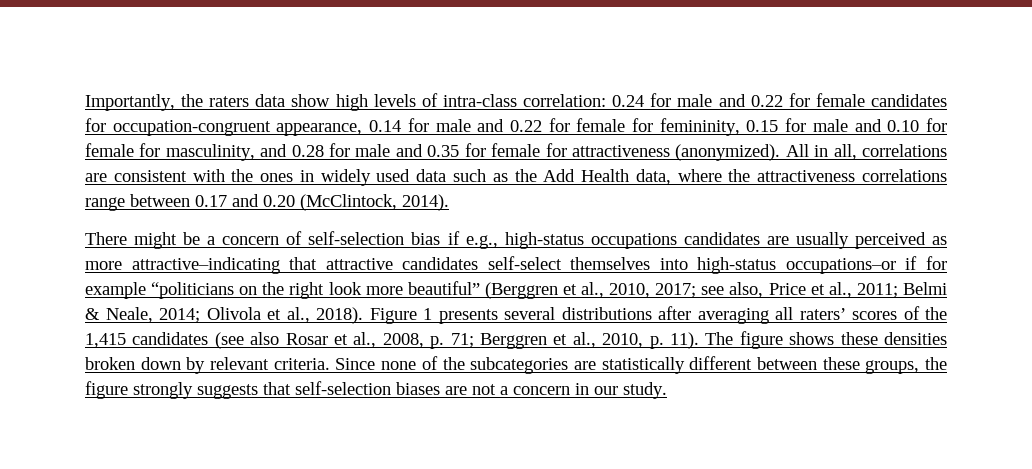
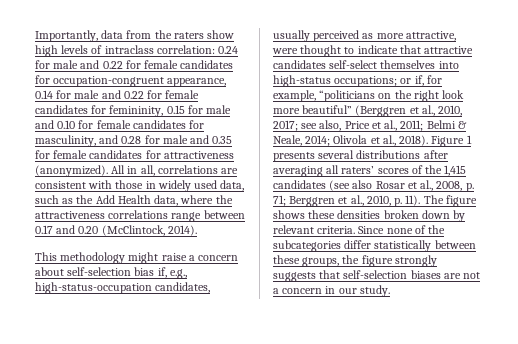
(175, 102) none -> [101,30,152,39] data from
[255,94,286,107] data -> (204, 35) none
[442,94,517,107] intra-class -> [104,45,154,54] intraclass
(626, 125) none -> [35,105,88,114] candidates
(134, 150) none -> [132,120,186,129] candidates
(541, 150) none -> [89,150,143,159] candidates
[231,169,294,182] the ones -> [115,180,144,189] those
[416,169,447,182] data -> [220,180,245,191] data,
[85,231,303,249] There might be a concern of -> [35,252,239,264] [35,267,64,276] This methodology might raise a concern about
[447,231,947,249] [85,257,280,274] if e.g., high-status occupations candidates are usually perceived as more attractive–indicating -> [157,267,187,279] [35,282,211,294] [273,30,456,42] [272,45,398,57] if, e.g., high-status-occupation candidates, usually perceived as more attractive, were thought to indicate
[785,256,947,274] [85,282,146,299] occupations–or if for example -> [334,75,442,87] [273,90,316,102] occupations; or if, for example,
[573,356,753,374] are statistically different -> [344,240,432,252] differ statistically

